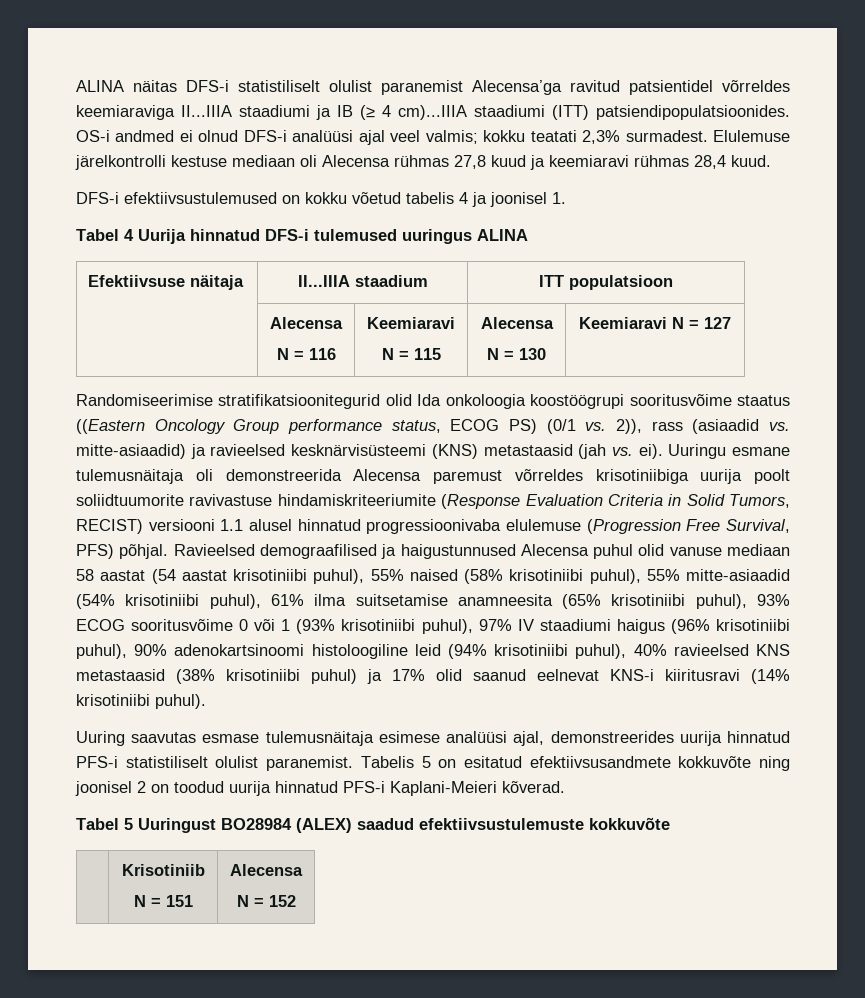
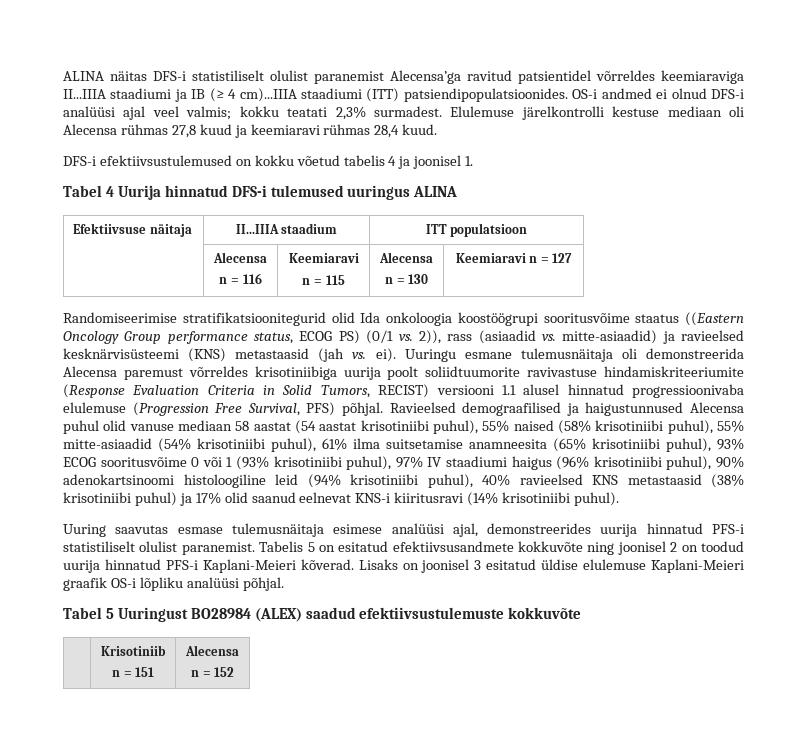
[276,348,289,360] N -> [219,277,228,284] n
[381,348,394,360] N -> [302,278,311,285] n
[487,348,499,360] N -> [384,277,393,284] n
[672,317,684,329] N -> [529,256,538,263] n
(565, 787) none -> [358,559,744,573] [63,577,284,591] Lisaks on joonisel 3 esitatud üldise elulemuse Kaplani-Meieri graafik OS-i lõpliku analüüsi põhjal.
[133,895,146,907] N -> [111,670,120,677] n
[236,895,249,907] N -> [190,670,199,677] n

